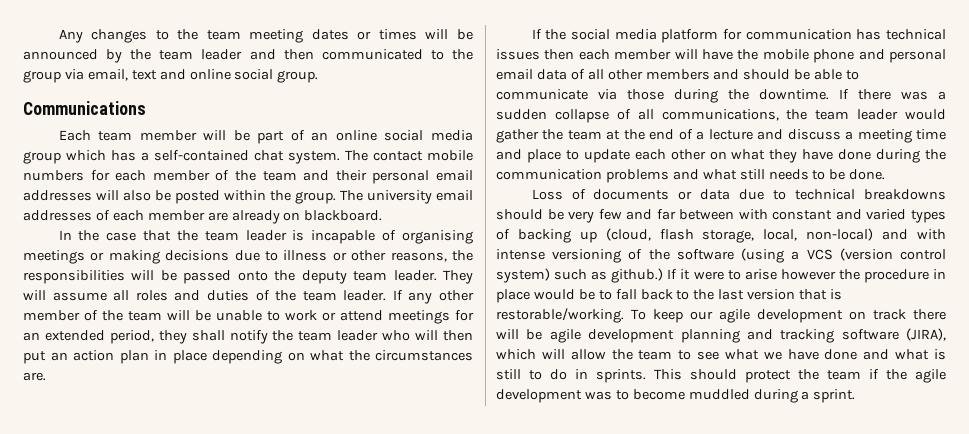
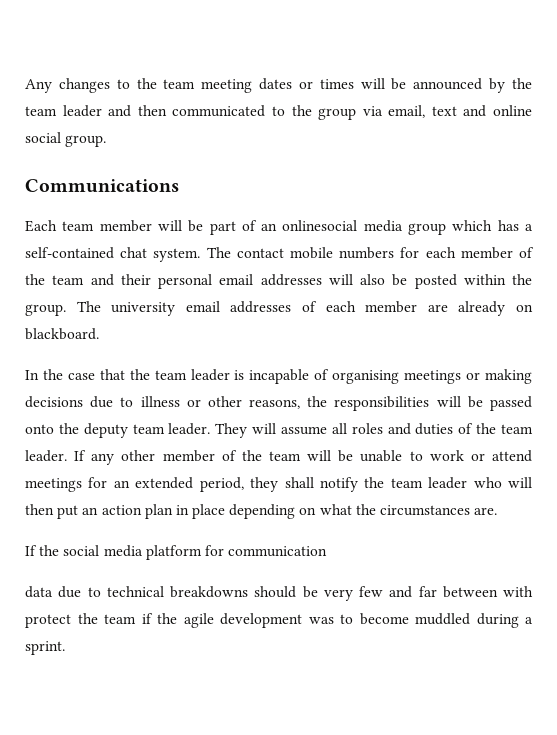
[335,130,424,141] online social -> [282,220,358,231] onlinesocial
[856,29,946,40] [496,49,946,63] [496,69,860,80] [496,89,946,103] [496,109,946,123] [496,129,946,143] [496,149,946,163] [496,169,886,183] [531,189,693,200] has technical issues then each member will have the mobile phone and personal email data of all other members and should be able to communicate via those during the downtime. If there was a sudden collapse of all communications, the team leader would gather the team at the end of a lecture and discuss a meeting time and place to update each other on what they have done during the communication problems and what still needs to be done. // Loss of documents or -> (328, 551) //
[772,209,946,223] [496,228,947,243] [496,248,946,263] [496,268,946,283] [496,289,843,303] [496,308,946,323] [496,328,946,343] [496,349,947,360] [496,369,737,383] constant and varied types of backing up (cloud, flash storage, local, non-local) and with intense versioning of the software (using a VCS (version control system) such as github.) If it were to arise however the procedure in place would be to fall back to the last version that is restorable/working. To keep our agile development on track there will be agile development planning and tracking software (JIRA), which will allow the team to see what we have done and what is still to do in sprints. This should -> (533, 591) none

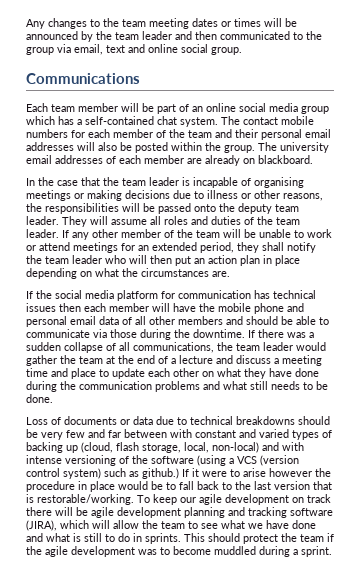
[282,220,358,231] onlinesocial -> [206,103,266,112] online social
(328, 551) // -> [254,290,316,299] [26,303,304,314] [26,316,329,327] [26,329,314,340] [26,342,326,353] [26,355,322,366] [26,368,319,379] [26,381,328,392] [26,394,53,403] [26,416,130,425] has technical issues then each member will have the mobile phone and personal email data of all other members and should be able to communicate via those during the downtime. If there was a sudden collapse of all communications, the team leader would gather the team at the end of a lecture and discuss a meeting time and place to update each other on what they have done during the communication problems and what still needs to be done. // Loss of documents or
(533, 591) none -> [195,429,332,440] [26,442,304,453] [26,455,299,466] [26,468,331,479] [26,481,332,492] [26,494,331,505] [26,507,333,518] [26,520,316,531] [26,533,240,544] constant and varied types of backing up (cloud, flash storage, local, non-local) and with intense versioning of the software (using a VCS (version control system) such as github.) If it were to arise however the procedure in place would be to fall back to the last version that is restorable/working. To keep our agile development on track there will be agile development planning and tracking software (JIRA), which will allow the team to see what we have done and what is still to do in sprints. This should

